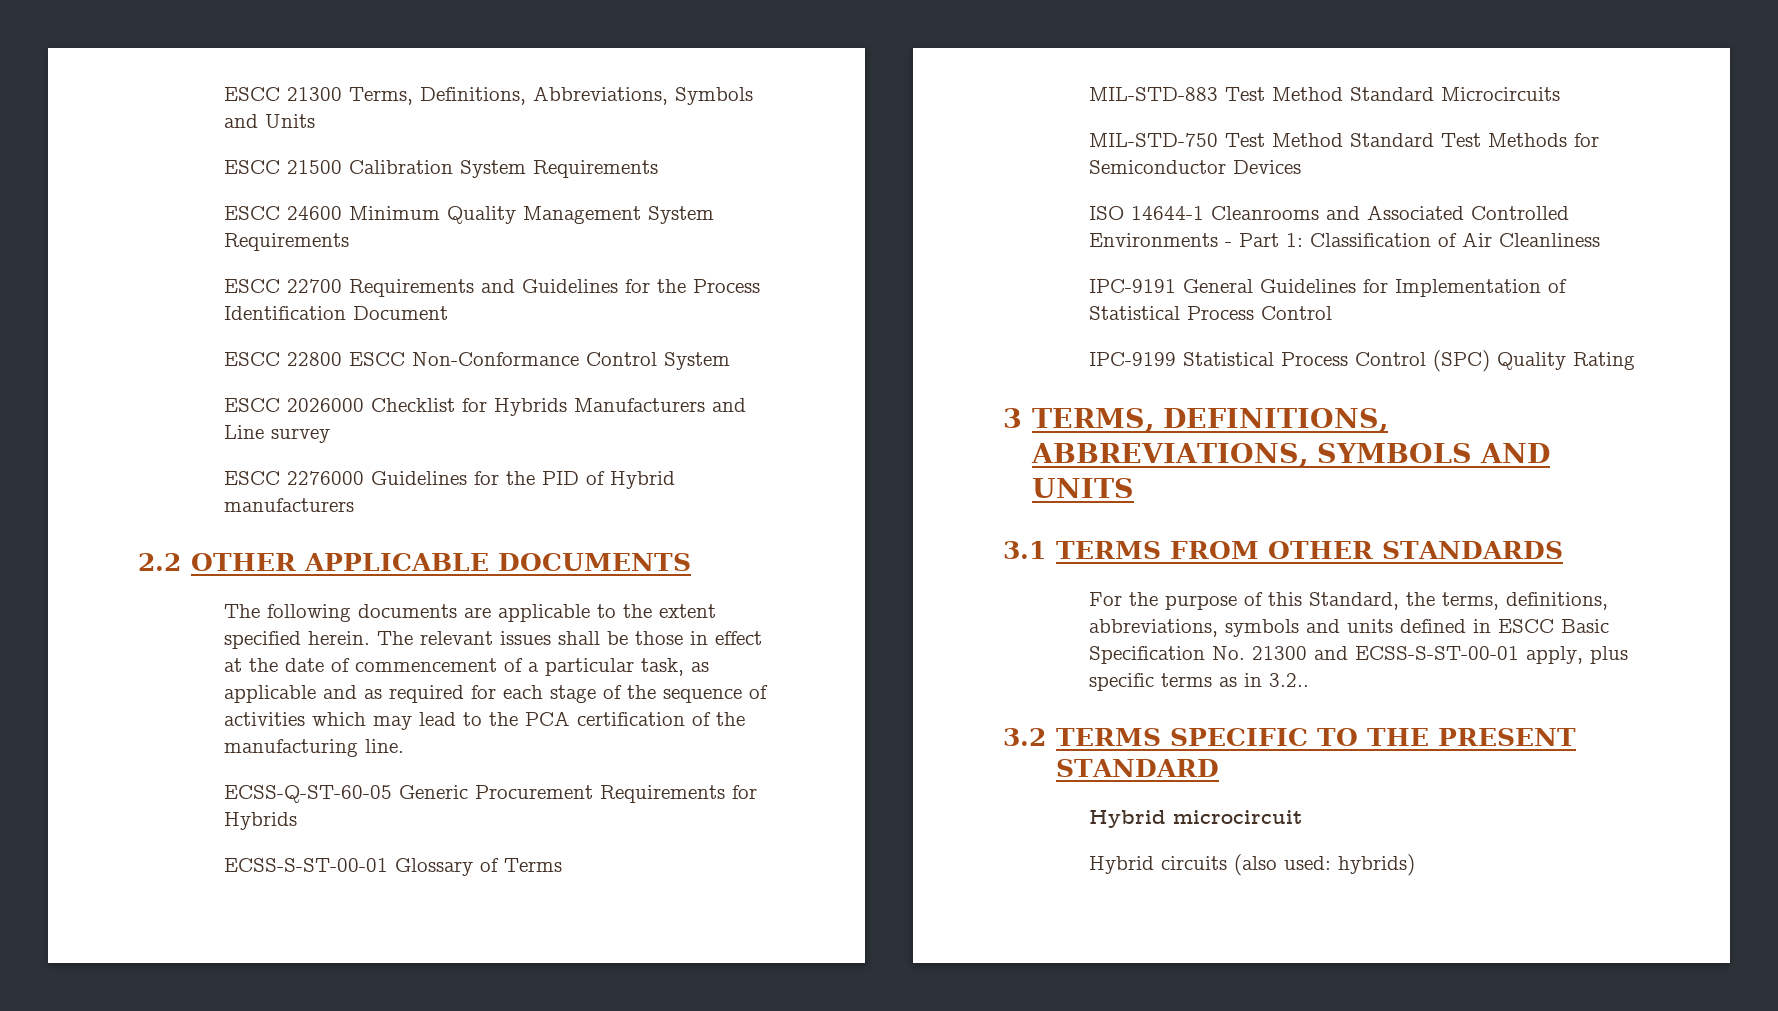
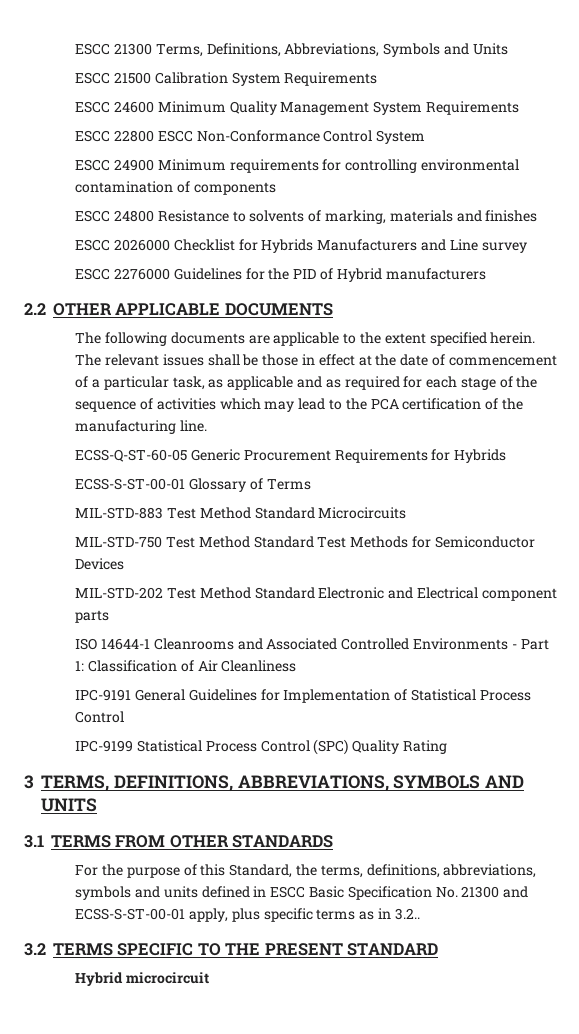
[223,279,760,297] [223,306,448,320] // ESCC 22700 Requirements and Guidelines for the Process Identification Document -> (519, 108) none
(730, 361) none -> [75,159,519,173] [75,181,276,195] [75,210,538,224] // ESCC 24900 Minimum requirements for controlling environmental contamination of components // ESCC 24800 Resistance to solvents of marking, materials and finishes
(1301, 167) none -> [75,587,557,601] [75,610,110,623] // MIL-STD-202 Test Method Standard Electronic and Electrical component parts
[1088,854,1415,876] // Hybrid circuits (also used: hybrids) -> (210, 978) none

